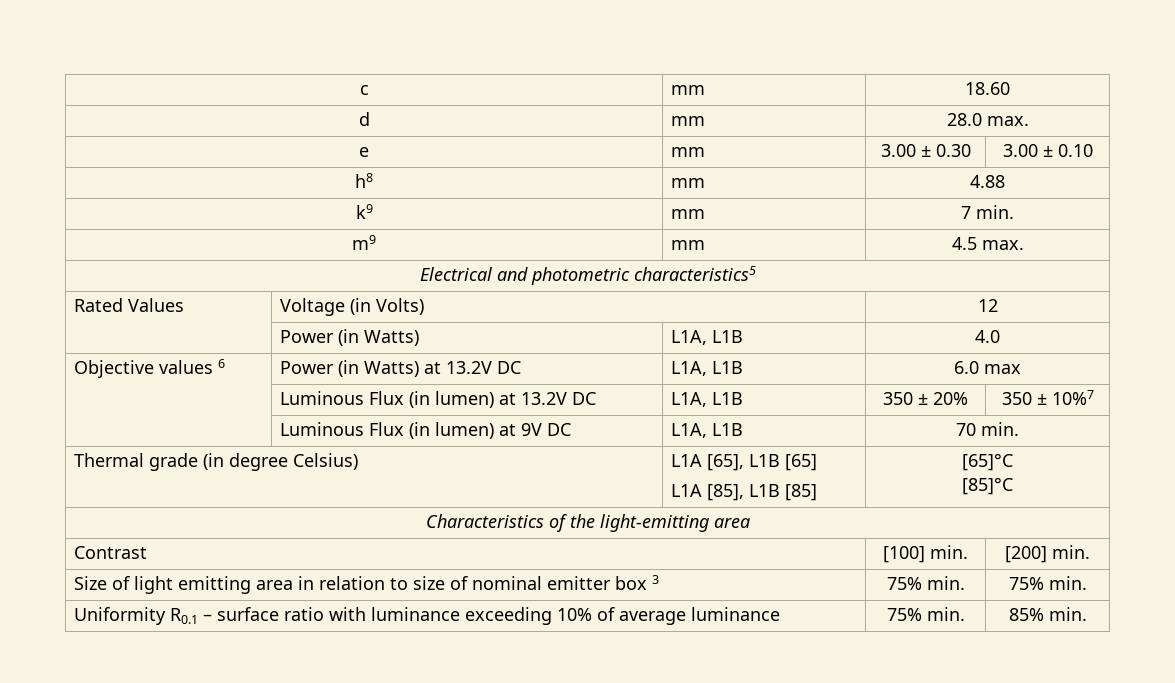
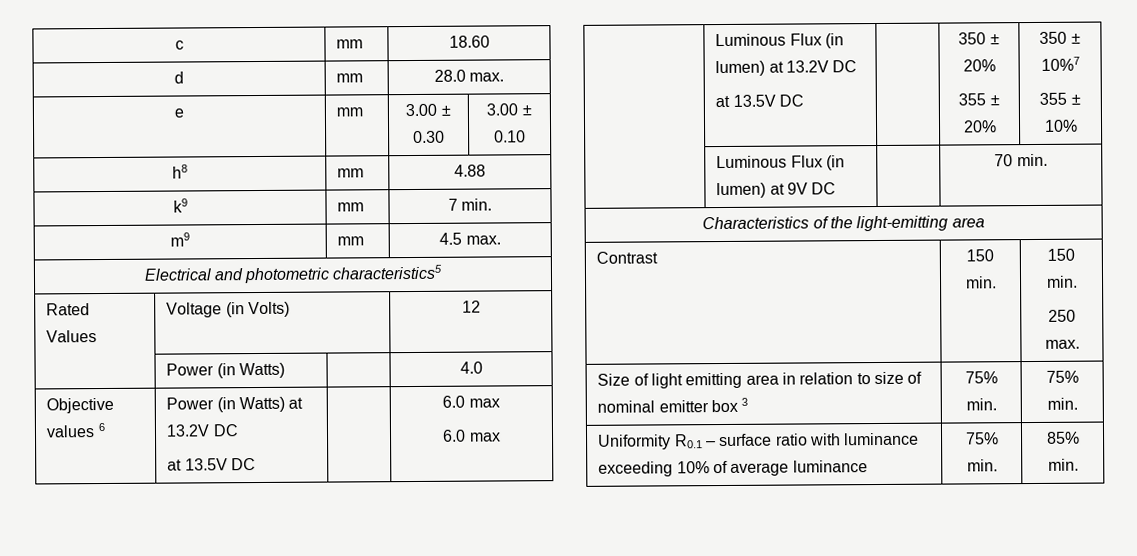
[671,330,744,345] L1A, L1B -> (285, 370) none
[671,361,744,376] [954,361,1021,374] | L1A, L1B | 6.0 max -> [167,458,256,471] [442,395,500,408] [442,429,501,442] // at 13.5V DC | | 6.0 max // 6.0 max
[671,392,744,407] | L1A, L1B -> [715,94,804,108] // at 13.5V DC |
(968, 398) none -> [958,93,1000,106] [962,120,997,133] // 355 ± 20%
(1094, 397) none -> [1039,92,1081,105] [1043,119,1078,132] // 355 ± 10%
[671,423,744,438] L1A, L1B -> (837, 188) none
[74,453,359,471] [671,454,818,471] [671,484,818,501] [962,453,1013,471] [962,477,1013,495] // Thermal grade (in degree Celsius) | L1A [65], L1B [65] // L1A [85], L1B [85] | [65]°C // [85]°C -> (1048, 160) none
[883,545,968,563] [1005,545,1090,563] [100] min. | [200] min. -> [966,249,994,262] [964,276,997,289] [1047,248,1075,261] [1045,275,1078,288] [1048,309,1076,322] [1044,339,1080,349] 150 min. | 150 min. // 250 max.

